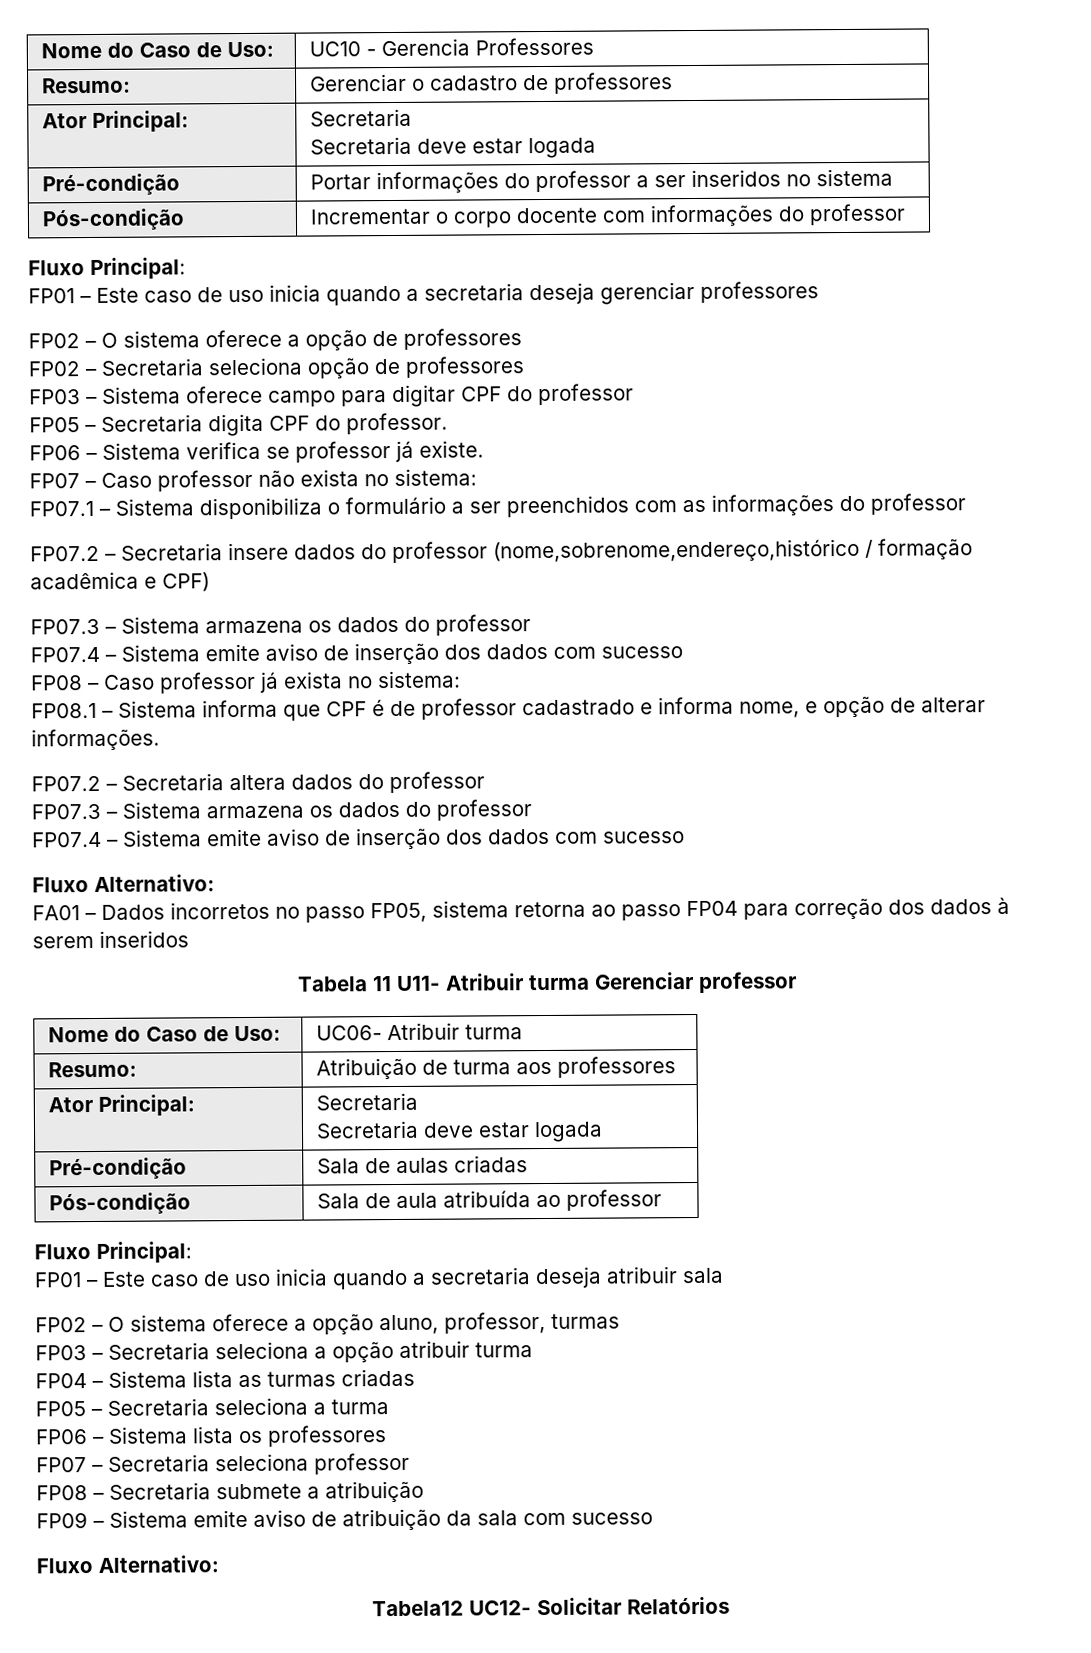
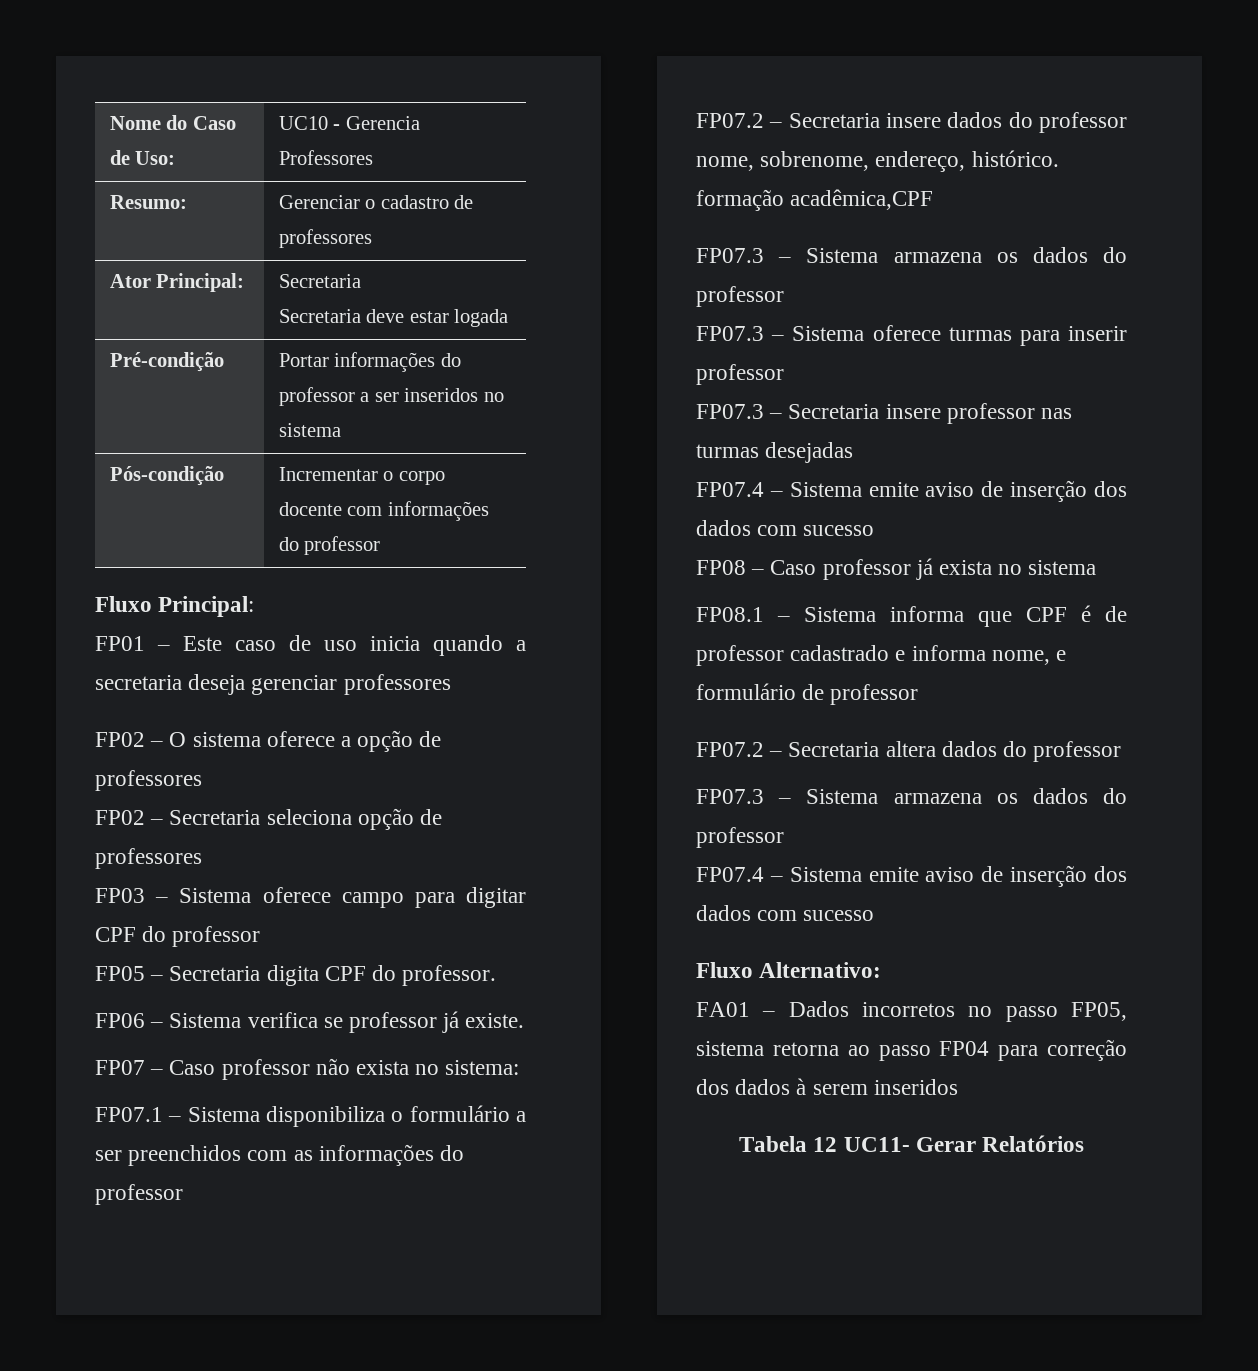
[493,538,973,563] [30,571,210,592] [30,614,531,636] (nome,sobrenome,endereço,histórico / formação acadêmica e CPF) // FP07.3 – Sistema armazena os dados do professor -> [696,150,1059,172] [696,189,934,211] [696,247,1127,263] [696,286,784,307] [696,325,1127,346] [696,364,784,385] [696,403,1073,424] [696,442,854,463] nome, sobrenome, endereço, histórico. formação acadêmica,CPF // FP07.3 – Sistema armazena os dados do professor // FP07.3 – Sistema oferece turmas para inserir professor // FP07.3 – Secretaria insere professor nas turmas desejadas
[377,670,461,689] sistema: -> [1028,560,1097,575] sistema
[823,696,986,718] [31,728,160,751] opção de alterar informações. -> [696,683,919,705] formulário de professor
[371,971,797,993] [48,1025,282,1043] [316,1022,524,1041] [48,1061,138,1078] [316,1056,677,1080] [48,1094,196,1116] [316,1092,419,1111] [316,1120,604,1143] [49,1157,188,1180] [317,1155,529,1174] [49,1192,192,1215] [317,1189,663,1211] [34,1241,192,1263] [34,1266,724,1290] [35,1312,620,1335] [35,1340,533,1363] [35,1368,415,1389] [35,1397,389,1417] [35,1425,387,1447] [36,1452,410,1475] [36,1480,424,1503] [36,1508,653,1531] [36,1555,219,1574] [372,1597,622,1617] 11 U11- Atribuir turma Gerenciar professor // Nome do Caso de Uso: | UC06- Atribuir turma // Resumo: | Atribuição de turma aos professores // Ator Principal: | Secretaria // Secretaria deve estar logada // Pré-condição | Sala de aulas criadas // Pós-condição | Sala de aula atribuída ao professor // Fluxo Principal: // FP01 – Este caso de uso inicia quando a secretaria deseja atribuir sala // FP02 – O sistema oferece a opção aluno, professor, turmas // FP03 – Secretaria seleciona a opção atribuir turma // FP04 – Sistema lista as turmas criadas // FP05 – Secretaria seleciona a turma // FP06 – Sistema lista os professores // FP07 – Secretaria seleciona professor // FP08 – Secretaria submete a atribuição // FP09 – Sistema emite aviso de atribuição da sala com sucesso // Fluxo Alternativo: // Tabela12 UC12- Solicitar -> [813,1137,976,1152] 12 UC11- Gerar

